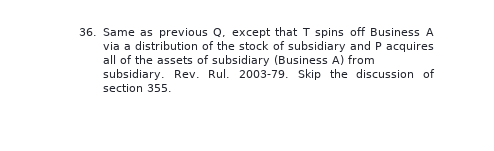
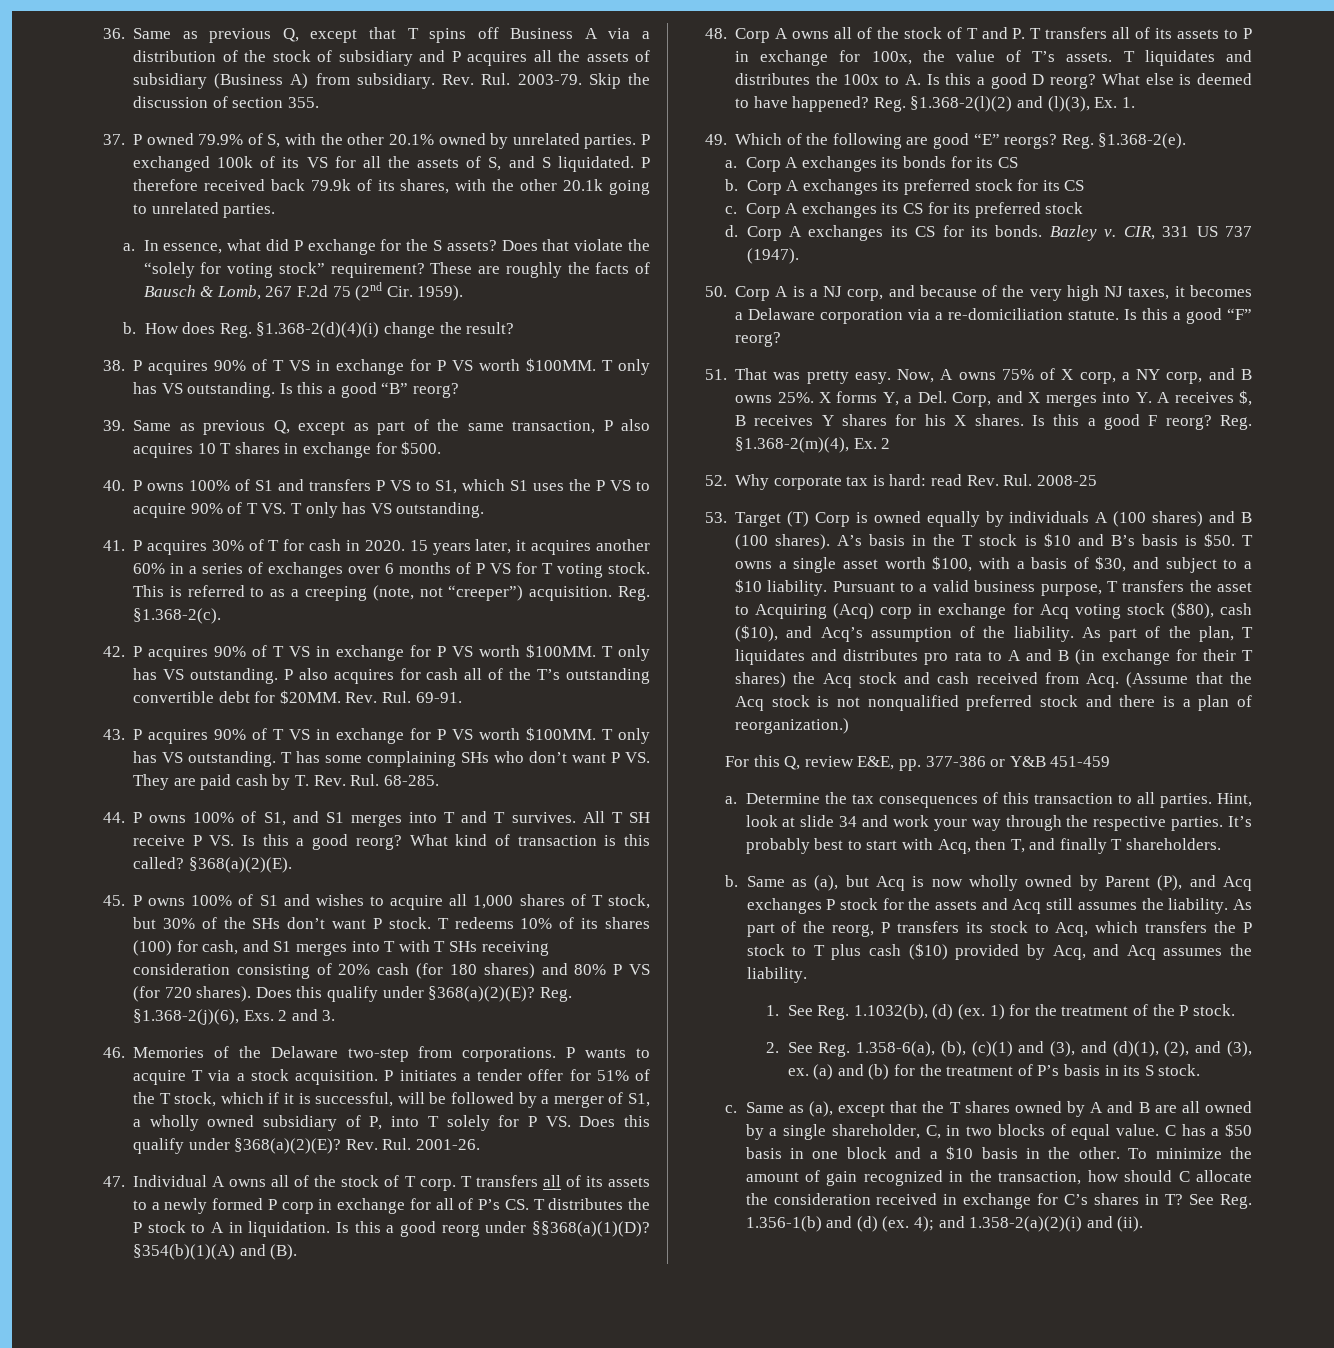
[119,55,132,64] of -> (552, 56) none
(172, 88) none -> [102,133,650,149] [133,156,650,172] [133,179,650,195] [133,202,276,218] [123,239,650,255] [143,262,650,278] [143,282,464,301] [123,322,515,338] [102,358,650,375] [133,382,459,398] [102,419,650,435] [133,441,442,458] [102,479,650,494] [133,502,485,518] [102,539,650,555] [133,562,650,578] [133,585,650,601] [133,608,222,624] [102,644,650,661] [133,668,650,684] [133,690,462,704] [102,727,650,744] [133,751,650,767] [133,774,439,790] [102,811,651,827] [133,834,650,850] [133,857,292,873] [102,894,650,910] [133,917,650,929] [133,940,549,956] [133,963,650,979] [133,986,572,1002] [133,1009,336,1025] [102,1046,650,1062] [133,1069,650,1085] [133,1092,650,1108] [133,1115,650,1131] [133,1138,480,1154] [102,1175,650,1191] [133,1198,650,1214] [133,1221,650,1237] [133,1244,298,1260] [704,27,1252,43] [735,50,1252,66] [735,73,1252,89] [735,96,1135,112] [704,133,1187,149] [725,156,1018,172] [725,179,1085,195] [725,202,1084,218] [725,225,1252,241] [746,248,799,264] [704,285,1252,301] [735,308,1252,324] [735,332,782,347] [704,368,1252,384] [735,390,1252,407] [735,414,1252,430] [735,437,891,453] [704,474,1097,490] [704,511,1252,527] [735,533,1253,550] [735,556,1252,573] [735,579,1252,596] [735,602,1252,619] [735,625,1253,642] [735,649,1253,665] [735,672,1252,688] [735,695,1252,711] [735,718,850,734] [725,755,1111,771] [725,792,1252,808] [745,815,1252,831] [745,838,1222,854] [725,875,1252,891] [746,898,1252,914] [746,921,1252,937] [746,943,1252,960] [746,967,807,983] [766,1004,1235,1020] [766,1041,1252,1057] [787,1064,1201,1080] [725,1101,1252,1117] [745,1123,1252,1140] [745,1146,1252,1160] [745,1170,1252,1186] [745,1193,1252,1209] [745,1216,1144,1232] // 37. P owned 79.9% of S, with the other 20.1% owned by unrelated parties. P exchanged 100k of its VS for all the assets of S, and S liquidated. P therefore received back 79.9k of its shares, with the other 20.1k going to unrelated parties. // a. In essence, what did P exchange for the S assets? Does that violate the “solely for voting stock” requirement? These are roughly the facts of Bausch & Lomb, 267 F.2d 75 (2nd Cir. 1959). // b. How does Reg. §1.368-2(d)(4)(i) change the result? // 38. P acquires 90% of T VS in exchange for P VS worth $100MM. T only has VS outstanding. Is this a good “B” reorg? // 39. Same as previous Q, except as part of the same transaction, P also acquires 10 T shares in exchange for $500. // 40. P owns 100% of S1 and transfers P VS to S1, which S1 uses the P VS to acquire 90% of T VS. T only has VS outstanding. // 41. P acquires 30% of T for cash in 2020. 15 years later, it acquires another 60% in a series of exchanges over 6 months of P VS for T voting stock. This is referred to as a creeping (note, not “creeper”) acquisition. Reg. §1.368-2(c). // 42. P acquires 90% of T VS in exchange for P VS worth $100MM. T only has VS outstanding. P also acquires for cash all of the T’s outstanding convertible debt for $20MM. Rev. Rul. 69-91. // 43. P acquires 90% of T VS in exchange for P VS worth $100MM. T only has VS outstanding. T has some complaining SHs who don’t want P VS. They are paid cash by T. Rev. Rul. 68-285. // 44. P owns 100% of S1, and S1 merges into T and T survives. All T SH receive P VS. Is this a good reorg? What kind of transaction is this called? §368(a)(2)(E). // 45. P owns 100% of S1 and wishes to acquire all 1,000 shares of T stock, but 30% of the SHs don’t want P stock. T redeems 10% of its shares (100) for cash, and S1 merges into T with T SHs receiving consideration consisting of 20% cash (for 180 shares) and 80% P VS (for 720 shares). Does this qualify under §368(a)(2)(E)? Reg. §1.368-2(j)(6), Exs. 2 and 3. // 46. Memories of the Delaware two-step from corporations. P wants to acquire T via a stock acquisition. P initiates a tender offer for 51% of the T stock, which if it is successful, will be followed by a merger of S1, a wholly owned subsidiary of P, into T solely for P VS. Does this qualify under §368(a)(2)(E)? Rev. Rul. 2001-26. // 47. Individual A owns all of the stock of T corp. T transfers all of its assets to a newly formed P corp in exchange for all of P’s CS. T distributes the P stock to A in liquidation. Is this a good reorg under §§368(a)(1)(D)? §354(b)(1)(A) and (B). // 48. Corp A owns all of the stock of T and P. T transfers all of its assets to P in exchange for 100x, the value of T’s assets. T liquidates and distributes the 100x to A. Is this a good D reorg? What else is deemed to have happened? Reg. §1.368-2(l)(2) and (l)(3), Ex. 1. // 49. Which of the following are good “E” reorgs? Reg. §1.368-2(e). // a. Corp A exchanges its bonds for its CS // b. Corp A exchanges its preferred stock for its CS // c. Corp A exchanges its CS for its preferred stock // d. Corp A exchanges its CS for its bonds. Bazley v. CIR, 331 US 737 (1947). // 50. Corp A is a NJ corp, and because of the very high NJ taxes, it becomes a Delaware corporation via a re-domiciliation statute. Is this a good “F” reorg? // 51. That was pretty easy. Now, A owns 75% of X corp, a NY corp, and B owns 25%. X forms Y, a Del. Corp, and X merges into Y. A receives $, B receives Y shares for his X shares. Is this a good F reorg? Reg. §1.368-2(m)(4), Ex. 2 // 52. Why corporate tax is hard: read Rev. Rul. 2008-25 // 53. Target (T) Corp is owned equally by individuals A (100 shares) and B (100 shares). A’s basis in the T stock is $10 and B’s basis is $50. T owns a single asset worth $100, with a basis of $30, and subject to a $10 liability. Pursuant to a valid business purpose, T transfers the asset to Acquiring (Acq) corp in exchange for Acq voting stock ($80), cash ($10), and Acq’s assumption of the liability. As part of the plan, T liquidates and distributes pro rata to A and B (in exchange for their T shares) the Acq stock and cash received from Acq. (Assume that the Acq stock is not nonqualified preferred stock and there is a plan of reorganization.) // For this Q, review E&E, pp. 377-386 or Y&B 451-459 // a. Determine the tax consequences of this transaction to all parties. Hint, look at slide 34 and work your way through the respective parties. It’s probably best to start with Acq, then T, and finally T shareholders. // b. Same as (a), but Acq is now wholly owned by Parent (P), and Acq exchanges P stock for the assets and Acq still assumes the liability. As part of the reorg, P transfers its stock to Acq, which transfers the P stock to T plus cash ($10) provided by Acq, and Acq assumes the liability. // 1. See Reg. 1.1032(b), (d) (ex. 1) for the treatment of the P stock. // 2. See Reg. 1.358-6(a), (b), (c)(1) and (3), and (d)(1), (2), and (3), ex. (a) and (b) for the treatment of P’s basis in its S stock. // c. Same as (a), except that the T shares owned by A and B are all owned by a single shareholder, C, in two blocks of equal value. C has a $50 basis in one block and a $10 basis in the other. To minimize the amount of gain recognized in the transaction, how should C allocate the consideration received in exchange for C’s shares in T? See Reg. 1.356-1(b) and (d) (ex. 4); and 1.358-2(a)(2)(i) and (ii).

